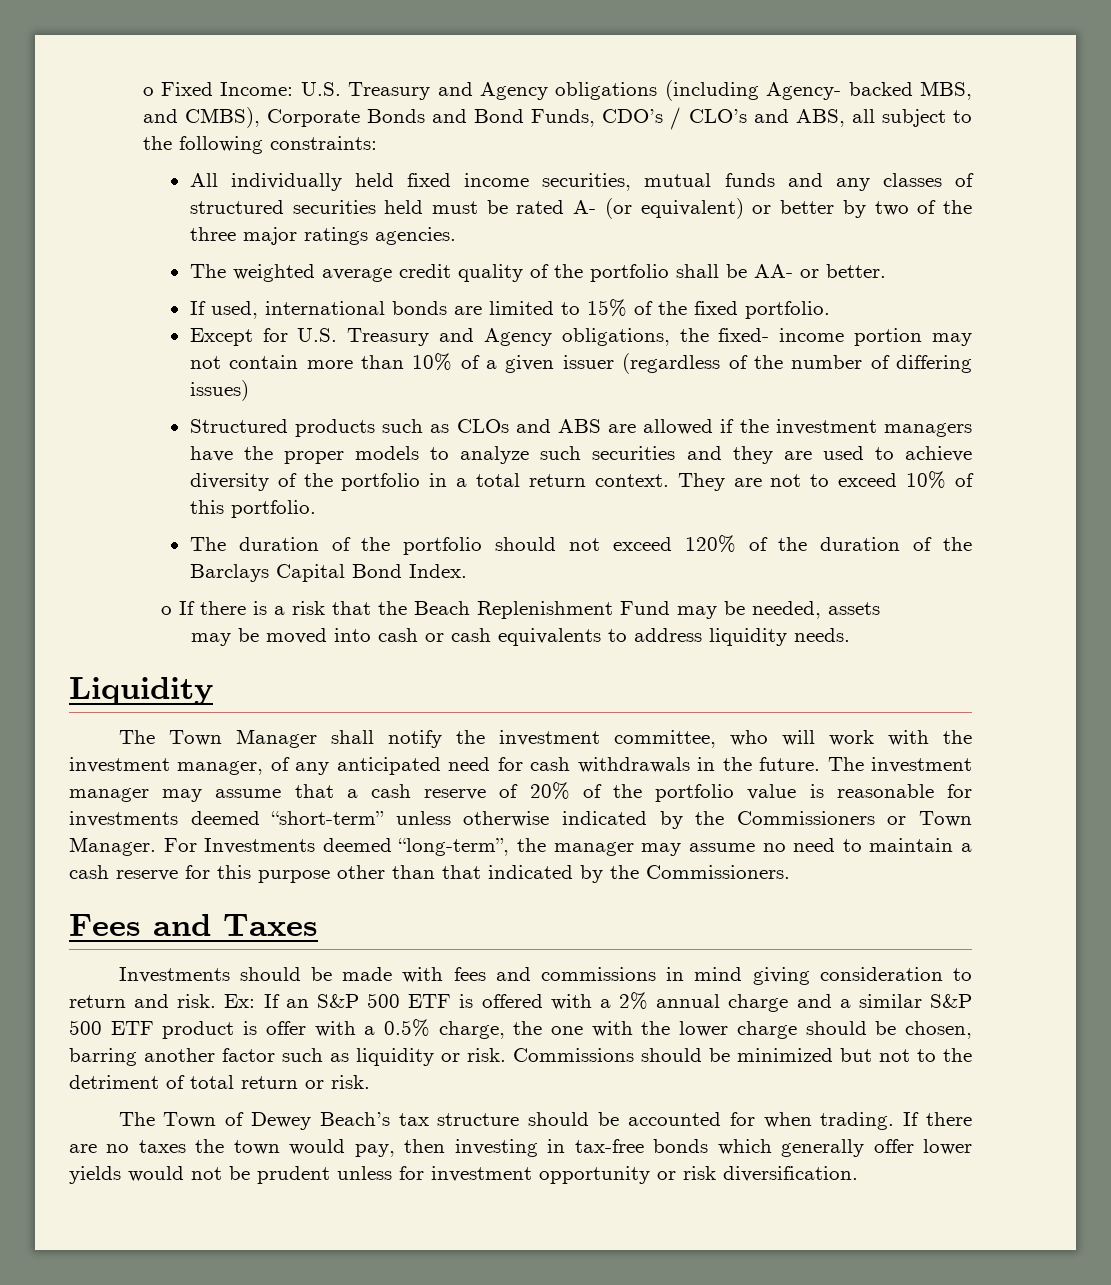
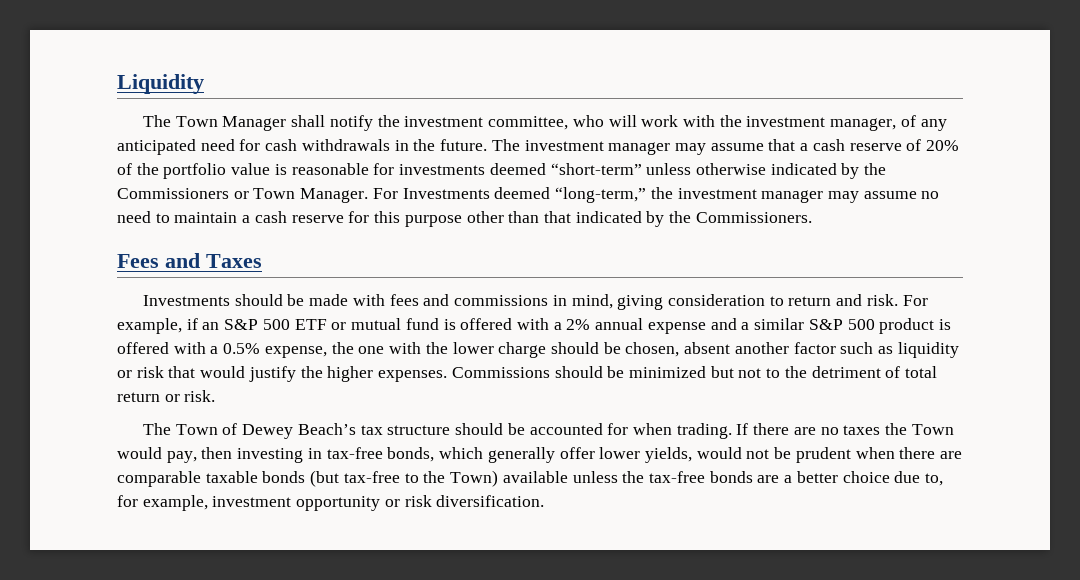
[142,80,973,101] [142,107,973,130] [142,136,377,154] [189,173,974,191] [189,198,972,219] [189,227,456,245] [189,264,886,282] [189,299,830,319] [189,328,973,346] [189,353,972,374] [189,380,249,401] [189,419,972,437] [189,446,973,464] [189,471,975,491] [189,500,316,518] [189,535,972,555] [189,564,467,582] [161,601,880,619] [191,628,850,646] o Fixed Income: U.S. Treasury and Agency obligations (including Agency- backed MBS, and CMBS), Corporate Bonds and Bond Funds, CDO’s / CLO’s and ABS, all subject to the following constraints: // All individually held fixed income securities, mutual funds and any classes of structured securities held must be rated A- (or equivalent) or better by two of the three major ratings agencies. // The weighted average credit quality of the portfolio shall be AA- or better. // If used, international bonds are limited to 15% of the fixed portfolio. // Except for U.S. Treasury and Agency obligations, the fixed- income portion may not contain more than 10% of a given issuer (regardless of the number of differing issues) // Structured products such as CLOs and ABS are allowed if the investment managers have the proper models to analyze such securities and they are used to achieve diversity of the portfolio in a total return context. They are not to exceed 10% of this portfolio. // The duration of the portfolio should not exceed 120% of the duration of the Barclays Capital Bond Index. // o If there is a risk that the Beach Replenishment Fund may be needed, assets // may be moved into cash or cash equivalents to address liquidity needs. // -> (117, 84) none
[398,838,547,856] “long-term”, the -> [555,187,757,203] “long-term,” the investment
[694,967,743,981] mind -> [571,294,613,309] mind,
[224,994,280,1008] Ex: If -> [902,295,928,306] [117,318,198,334] For example, if
(452, 1001) none -> [331,318,439,330] or mutual fund
[728,994,789,1012] charge -> [647,322,706,334] expense
[110,1021,154,1035] ETF -> (875, 324) none
[265,1021,306,1035] offer -> [117,342,169,354] offered
[438,1021,505,1039] charge, -> [264,346,327,358] expense,
[69,1048,137,1066] barring -> [684,342,731,354] absent
[467,1048,506,1062] risk. -> [136,366,448,382] risk that would justify the higher expenses.
[233,1140,280,1155] town -> [911,424,954,435] Town
[653,1139,709,1153] bonds -> [387,447,435,462] bonds,
[69,1166,121,1184] yields -> [644,447,692,463] yields,
[337,1166,424,1180] unless for -> [855,447,963,459] [117,470,944,487] [117,495,208,511] when there are comparable taxable bonds (but tax-free to the Town) available unless the tax-free bonds are a better choice due to, for example,

